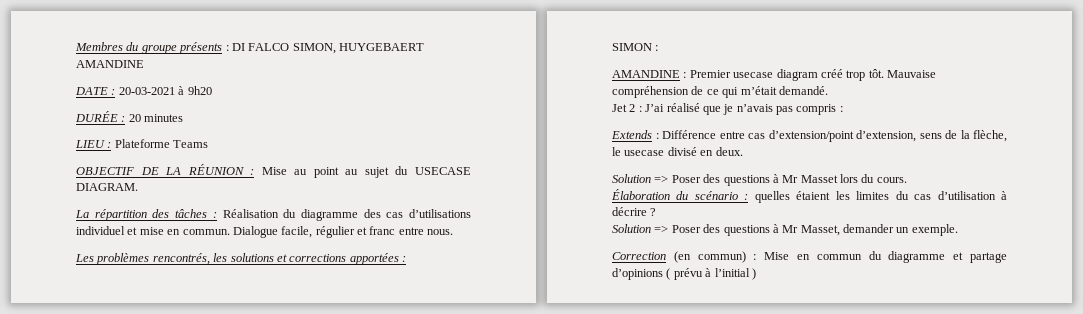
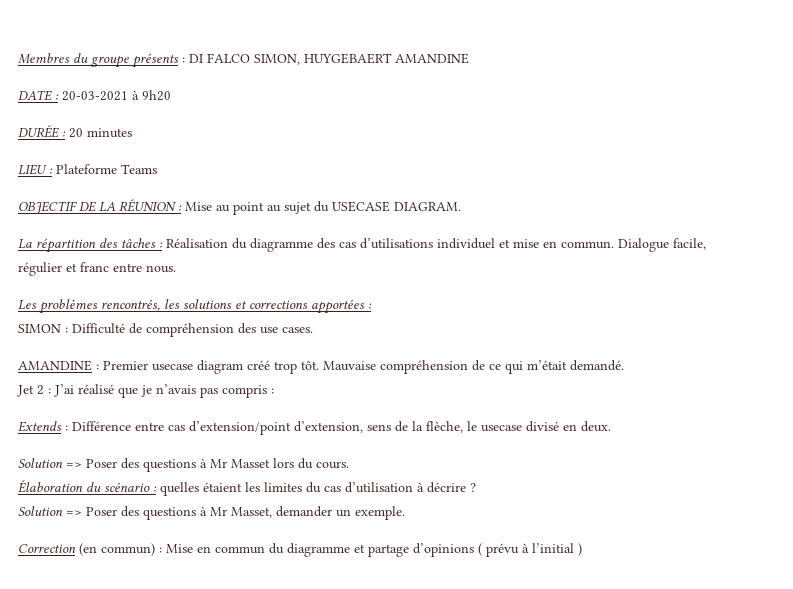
(659, 48) none -> [72,323,313,337] Difficulté de compréhension des use cases.

